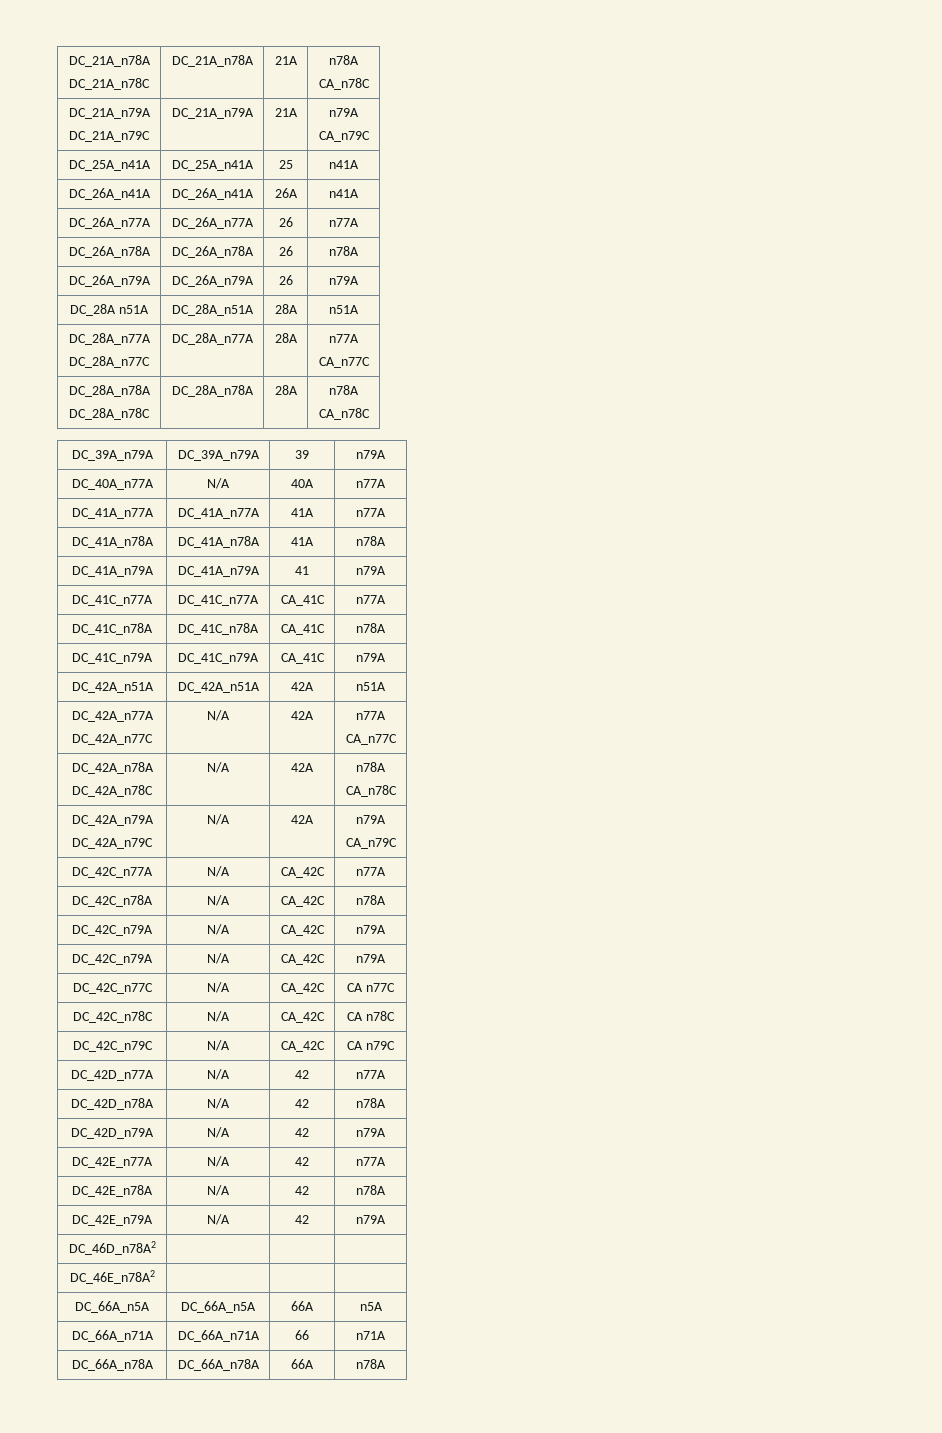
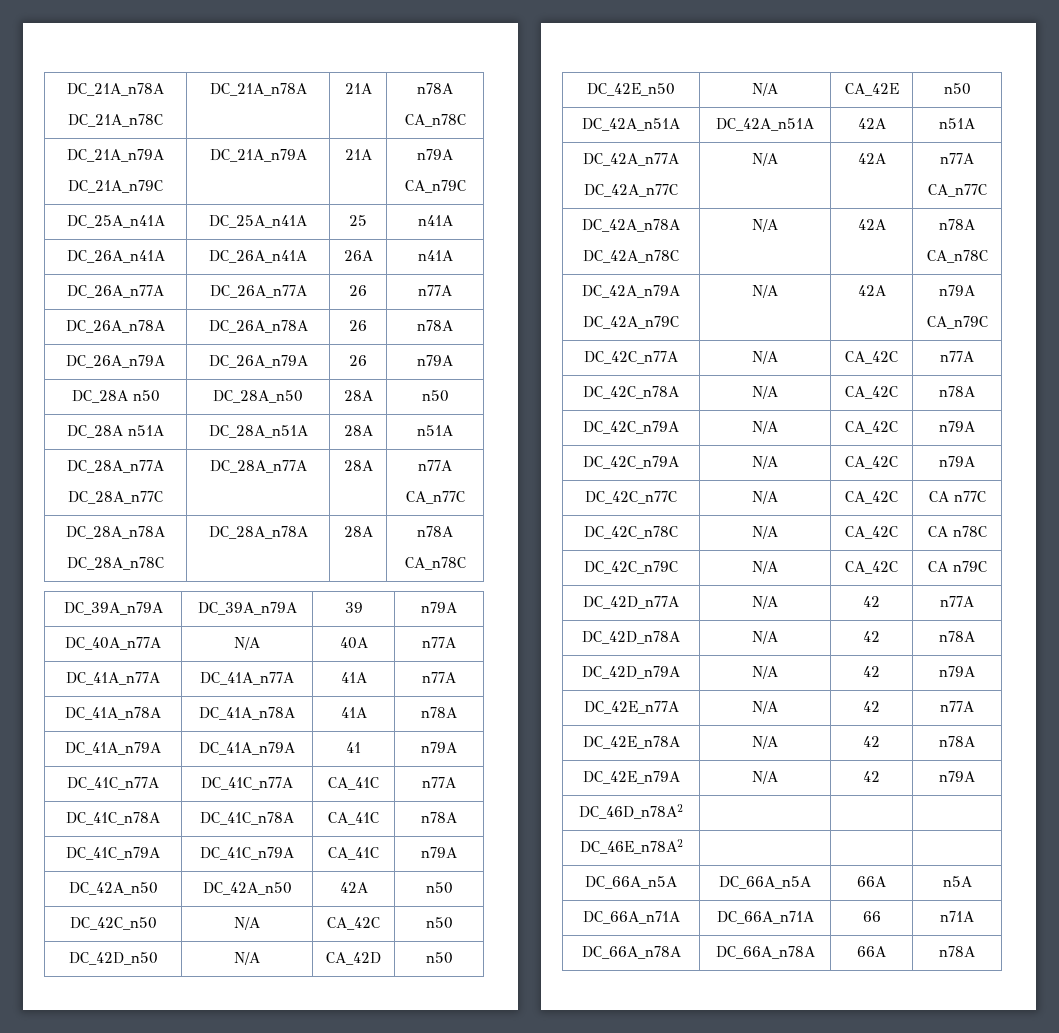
(359, 280) none -> [71,390,160,403] [213,390,303,403] [343,390,373,401] [421,390,449,402] // DC_28A n50 | DC_28A_n50 | 28A | n50
(386, 657) none -> [68,882,158,895] [202,882,292,895] [339,882,368,893] [425,882,453,894] [69,917,157,930] [234,917,260,930] [327,917,380,930] [425,917,453,929] [68,952,158,965] [234,952,260,965] [326,952,381,965] [425,952,453,964] [587,83,675,96] [752,83,778,96] [844,83,899,96] [943,83,971,95] // DC_42A_n50 | DC_42A_n50 | 42A | n50 // DC_42C_n50 | N/A | CA_42C | n50 // DC_42D_n50 | N/A | CA_42D | n50 // DC_42E_n50 | N/A | CA_42E | n50

